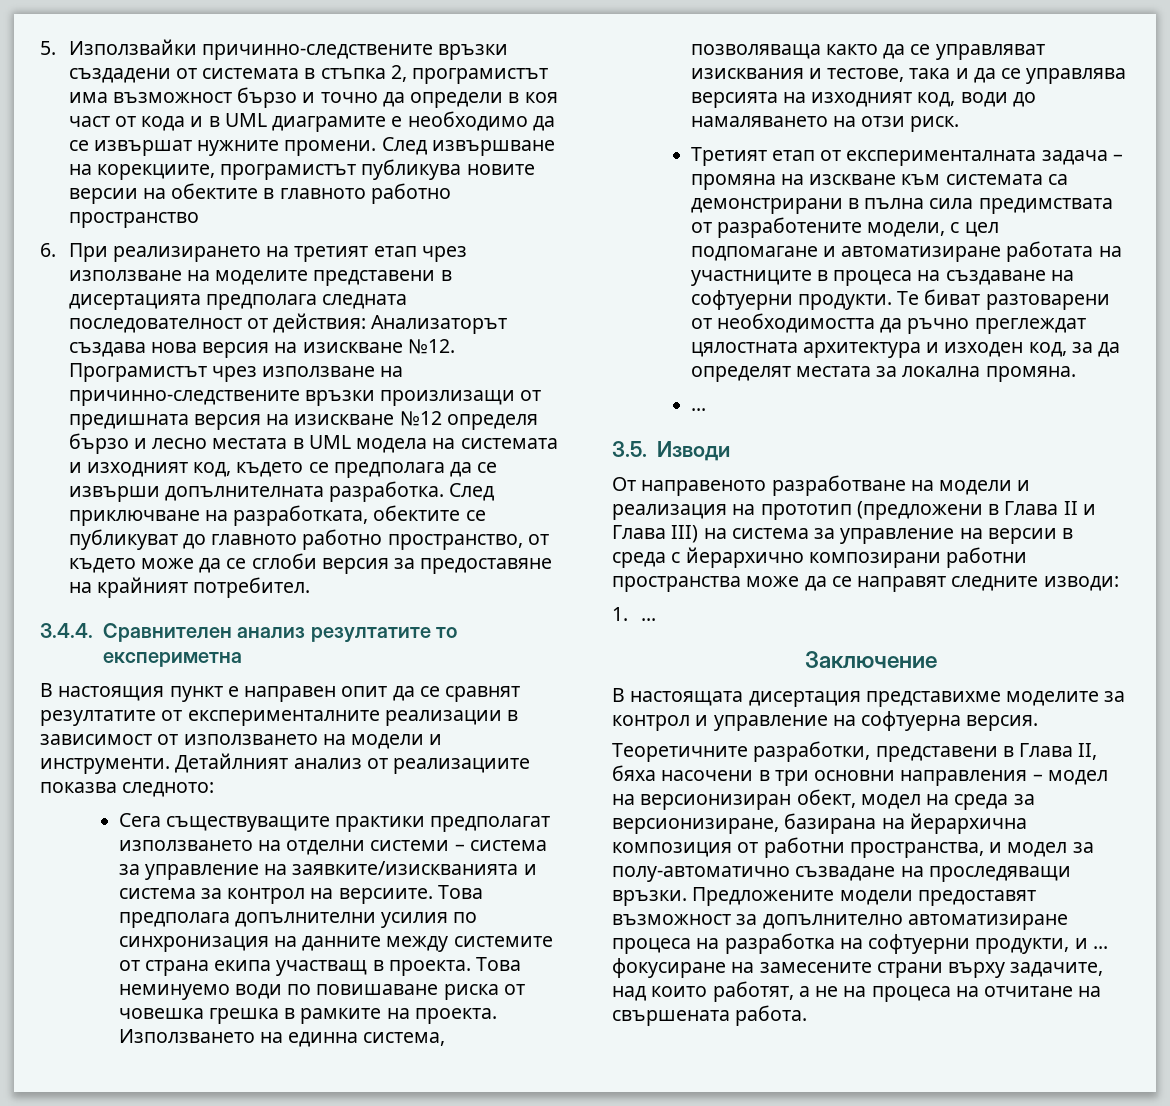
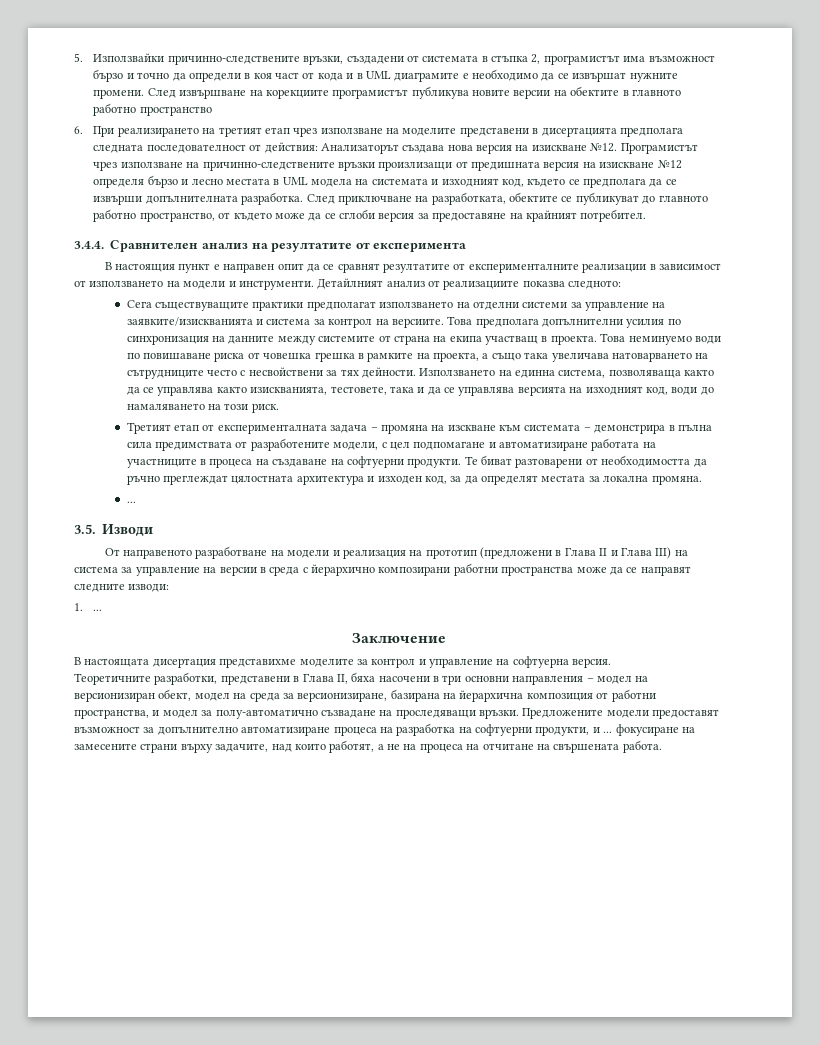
[438,44,509,60] връзки -> [303,55,344,65] връзки,
[96,164,215,180] корекциите, -> [265,89,329,99] корекциите
[310,627,457,643] [102,652,242,667] резултатите то експериметна -> [251,242,467,252] на резултатите от експеримента
[454,840,547,851] – система -> (568, 304) none
(209, 968) none -> [433,336,447,342] на
[414,1008,497,1024] проекта. -> [433,352,709,362] [126,367,416,379] проекта, а също така увеличава натоварването на сътрудниците често с несвойствени за тях дейности.
[935,44,1045,60] [690,68,905,82] управляват изисквания и тестове, -> [157,386,387,396] управлява както изискванията, тестовете,
[861,116,906,127] отзи -> [224,403,249,410] този
[1047,174,1068,185] [690,198,843,214] са демонстрирани -> [583,424,666,434] – демонстрира

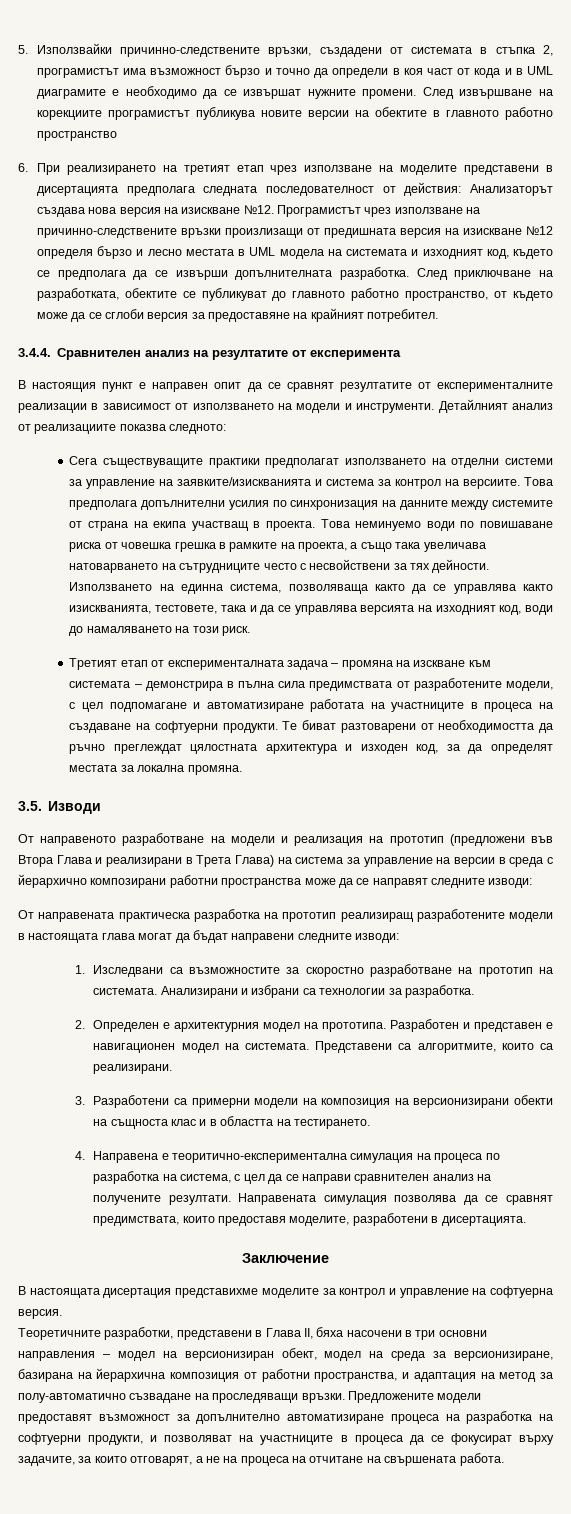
[126,501,136,503] // ... -> (242, 770) none
[555,547,672,559] в Глава II и Глава III) -> [530,836,553,843] [18,855,274,867] във Втора Глава и реализирани в Трета Глава)
[74,603,103,611] 1. ... -> [18,909,553,922] [18,930,399,943] [74,964,553,977] [93,985,474,998] [74,1019,553,1032] [93,1041,553,1053] [93,1064,173,1074] [74,1095,553,1108] [93,1116,370,1129] [74,1151,500,1163] [93,1171,492,1184] [93,1193,553,1205] [93,1213,526,1226] От направената практическа разработка на прототип реализиращ разработените модели в настоящата глава могат да бъдат направени следните изводи: // 1. Изследвани са възможностите за скоростно разработване на прототип на системата. Анализирани и избрани са технологии за разработка. // 2. Определен е архитектурния модел на прототипа. Разработен и представен е навигационен модел на системата. Представени са алгоритмите, които са реализирани. // 3. Разработени са примерни модели на композиция на версионизирани обекти на същноста клас и в областта на тестирането. // 4. Направена е теоритично-експериментална симулация на процеса по разработка на система, с цел да се направи сравнителен анализ на получените резултати. Направената симулация позволява да се сравнят предимствата, които предоставя моделите, разработени в дисертацията.
[162,710,198,718] модел -> [413,1372,537,1382] адаптация на метод
[603,724,695,736] [74,740,375,753] ... фокусиране на замесените страни върху задачите, над които работят, -> [164,1433,554,1445] [18,1456,193,1466] позволяват на участниците в процеса да се фокусират върху задачите, за които отговарят,

